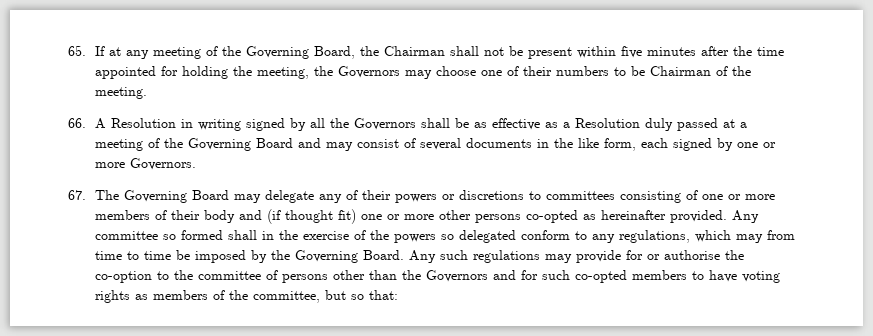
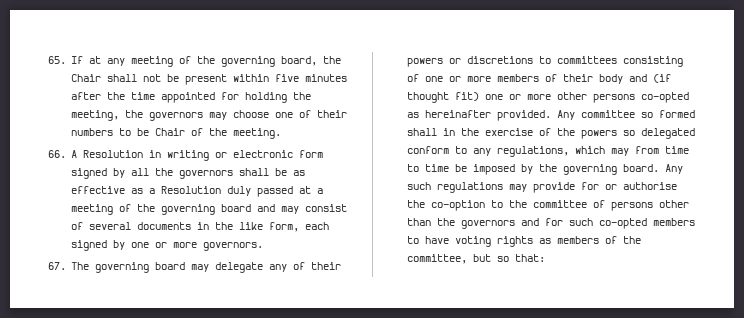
[245,46,445,59] Governing Board, the Chairman -> [221,56,342,67] [71,74,102,82] governing board, the Chair
[337,66,400,78] Governors -> [149,112,204,121] governors
[649,66,711,76] Chairman -> [155,128,186,136] Chair
(241, 125) none -> [215,150,324,158] or electronic form
[353,118,416,130] Governors -> [179,170,234,179] governors
[187,138,293,151] Governing Board -> [161,204,252,215] governing board
[129,158,196,170] Governors. -> [203,242,264,251] governors.
[123,190,229,203] Governing Board -> [95,262,186,273] governing board
[294,250,404,263] Governing Board. -> [563,164,660,175] governing board.
[425,270,488,282] Governors -> [461,220,516,229] governors

